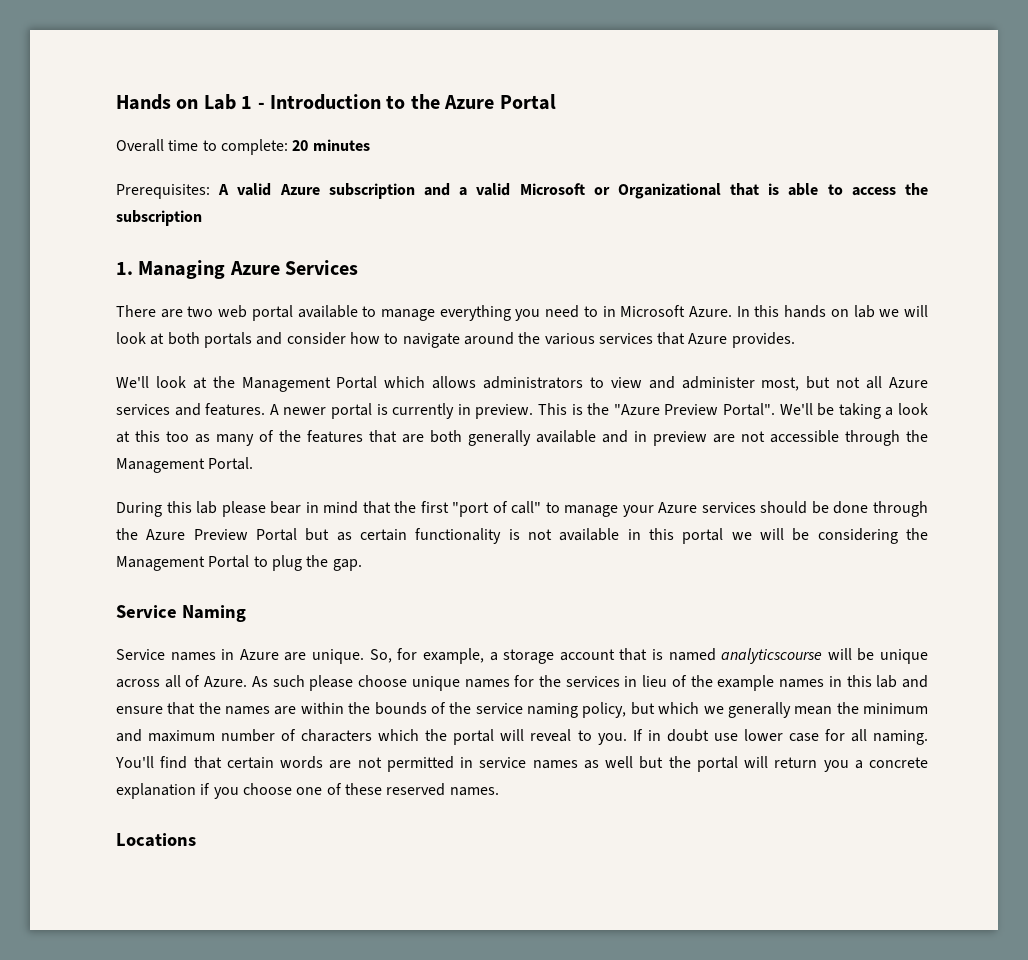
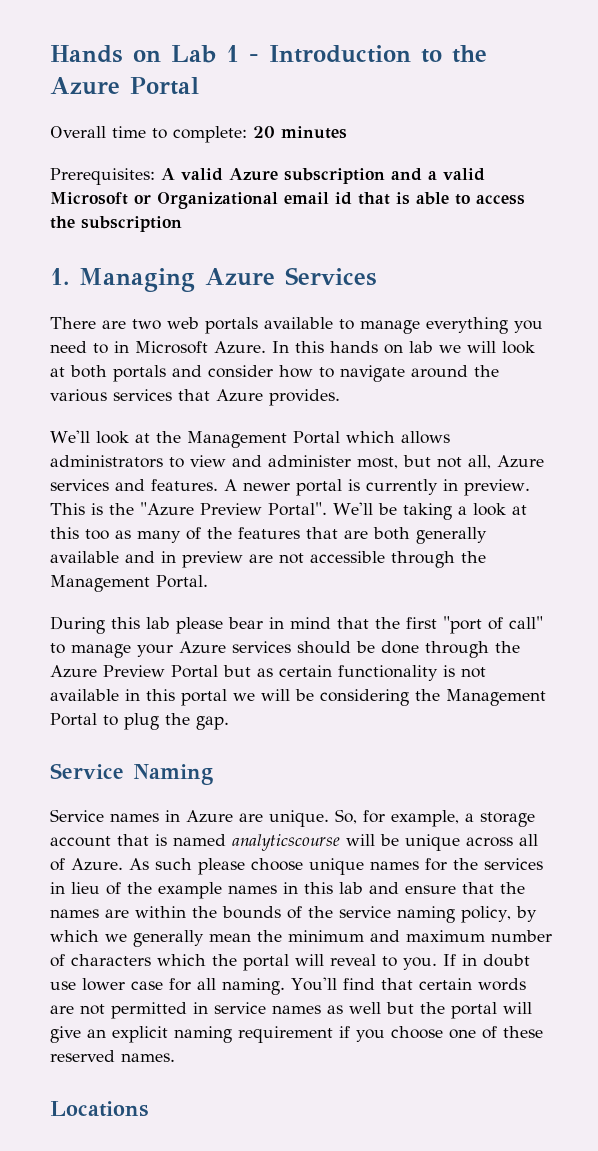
(721, 191) none -> [284,192,352,205] email id
[251,305,293,321] portal -> [205,317,258,334] portals
[866,376,883,389] all -> [468,455,491,469] all,
[630,702,655,715] but -> [515,906,537,922] by
[774,757,928,772] [116,783,196,799] return you a concrete explanation -> [50,1026,333,1043] give an explicit naming requirement

